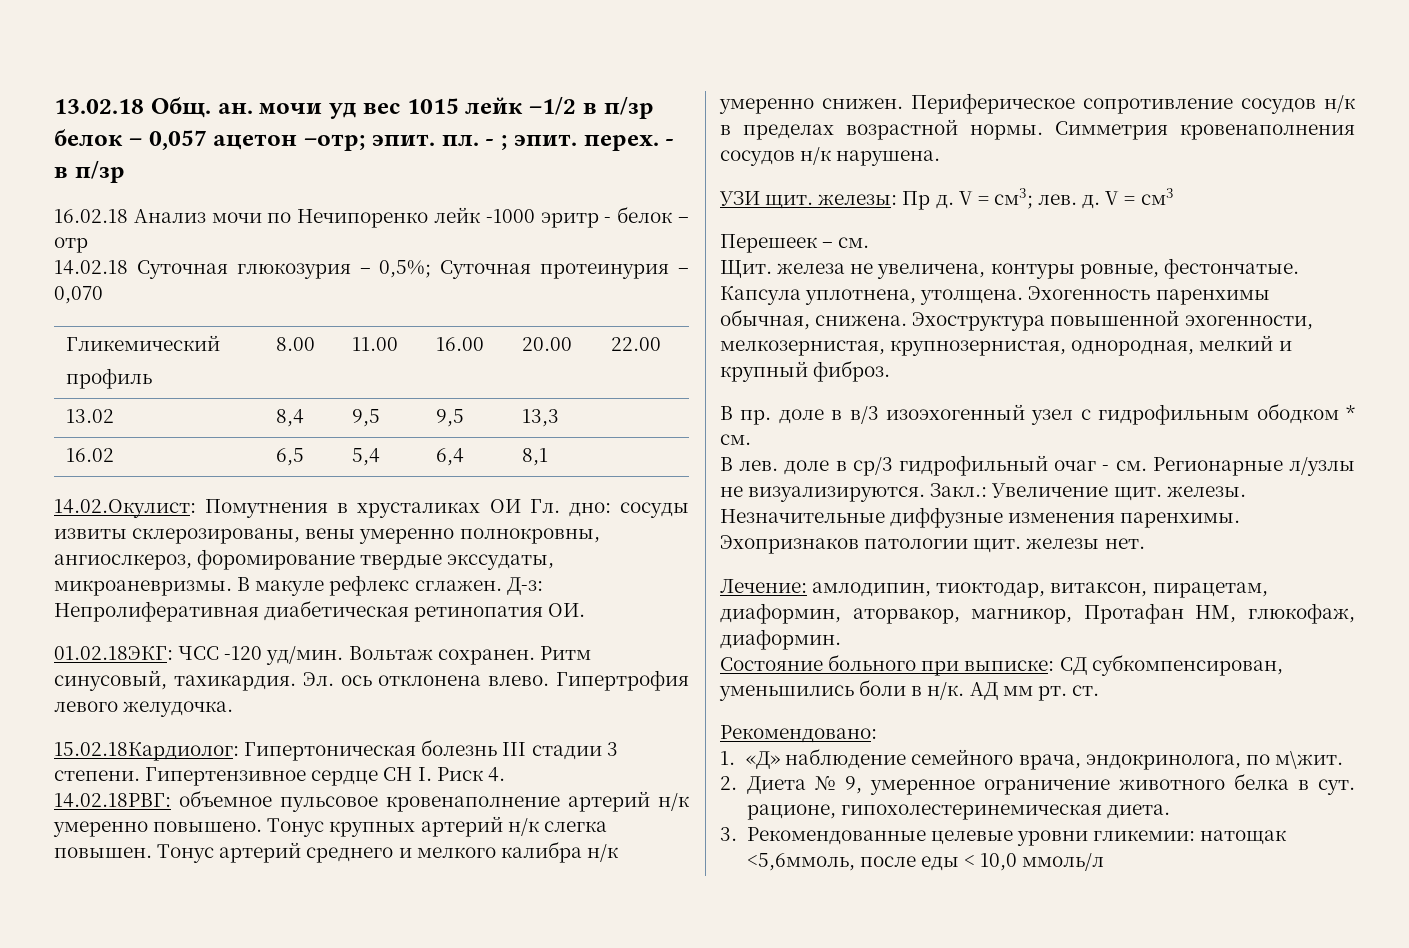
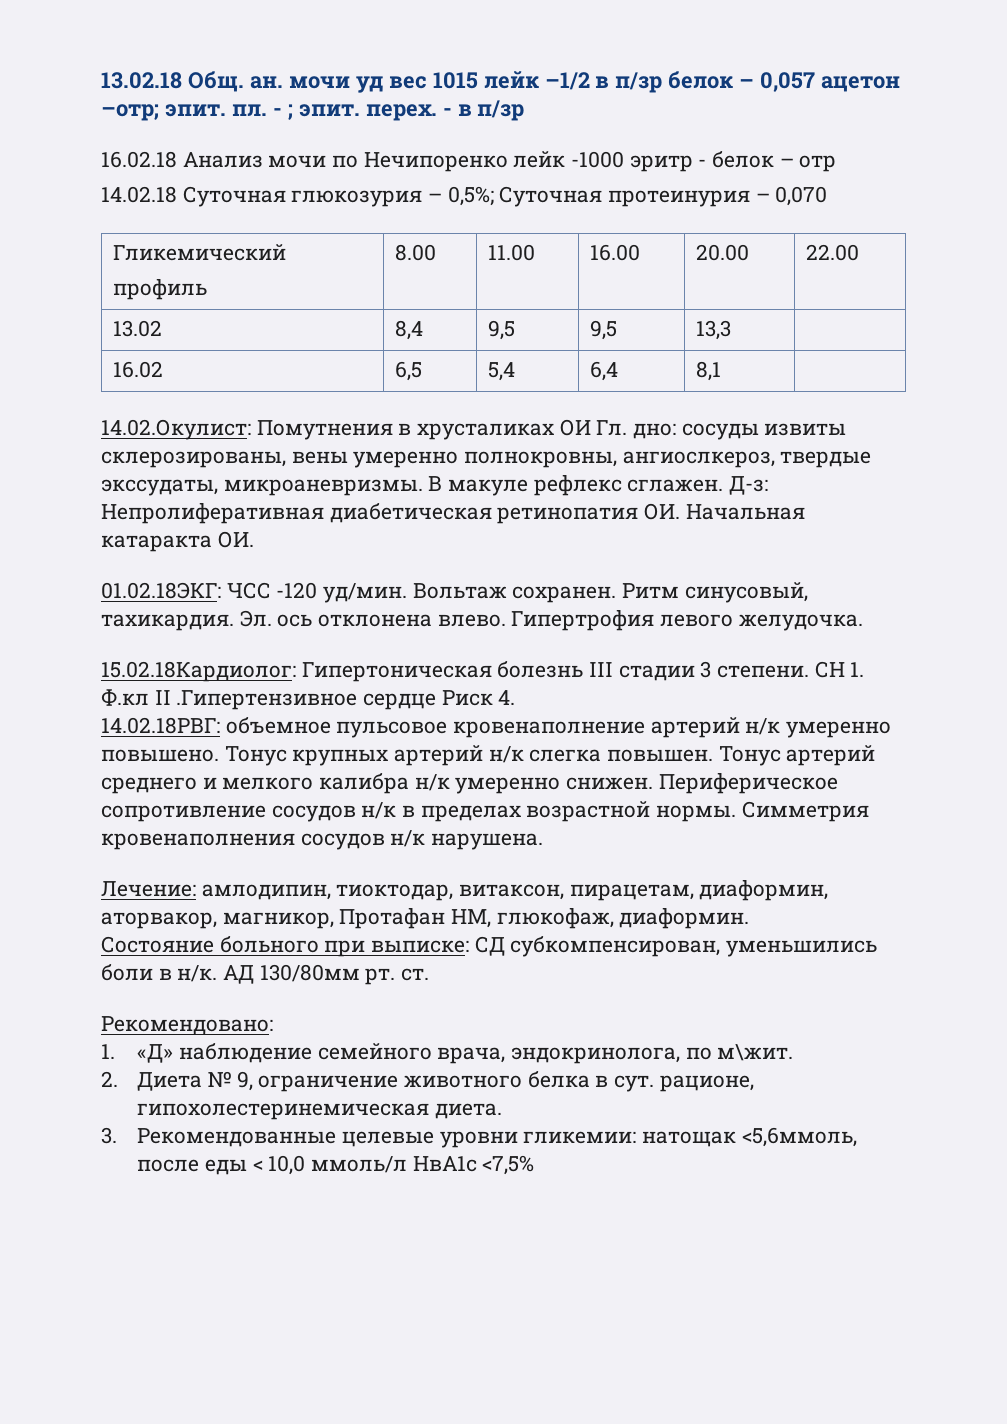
[197,549,356,570] форомирование -> (775, 459) none
(586, 610) none -> [685,504,805,520] [101,531,254,552] Начальная катаракта ОИ.
[145,767,432,786] Гипертензивное сердце СН I. -> [814,661,865,678] [101,689,437,710] СН 1. Ф.кл II .Гипертензивное сердце
[719,188,1174,210] [720,234,870,253] [720,258,1299,279] [720,286,1270,305] [720,309,1313,331] [720,335,1292,356] [720,360,891,382] [720,403,1355,425] [720,434,751,445] [720,455,1355,476] [720,483,1246,502] [720,507,1241,528] [720,535,1145,554] // УЗИ щит. железы: Пр д. V = см3; лев. д. V = см3 // Перешеек – см. // Щит. железа не увеличена, контуры ровные, фестончатые. Капсула уплотнена, утолщена. Эхогенность паренхимы обычная, снижена. Эхоструктура повышенной эхогенности, мелкозернистая, крупнозернистая, однородная, мелкий и крупный фиброз. // В пр. доле в в/3 изоэхогенный узел с гидрофильным ободком * см. // В лев. доле в ср/3 гидрофильный очаг - см. Регионарные л/узлы не визуализируются. Закл.: Увеличение щит. железы. Незначительные диффузные изменения паренхимы. Эхопризнаков патологии щит. железы нет. -> (544, 841) none
[1002,686,1033,696] мм -> [259,964,360,982] 130/80мм
[869,779,975,795] умеренное -> (253, 1081) none
(1105, 862) none -> [412,1155,535,1175] НвА1с <7,5%

